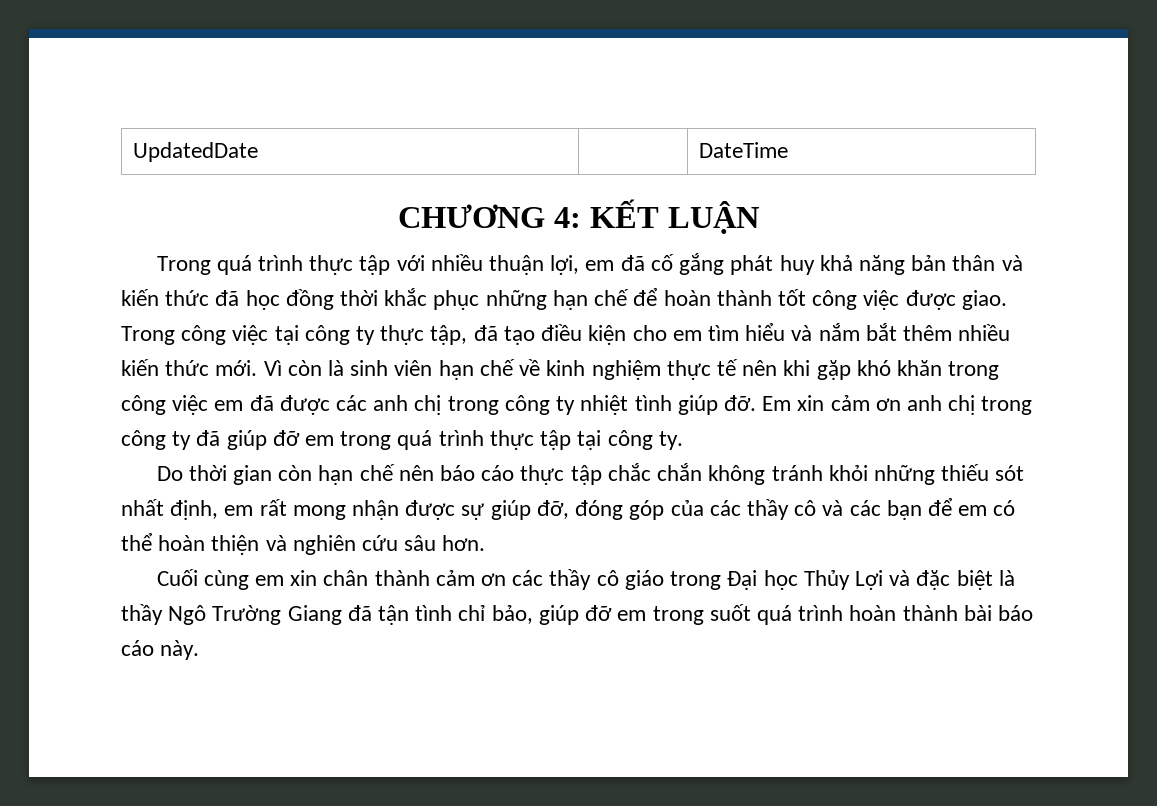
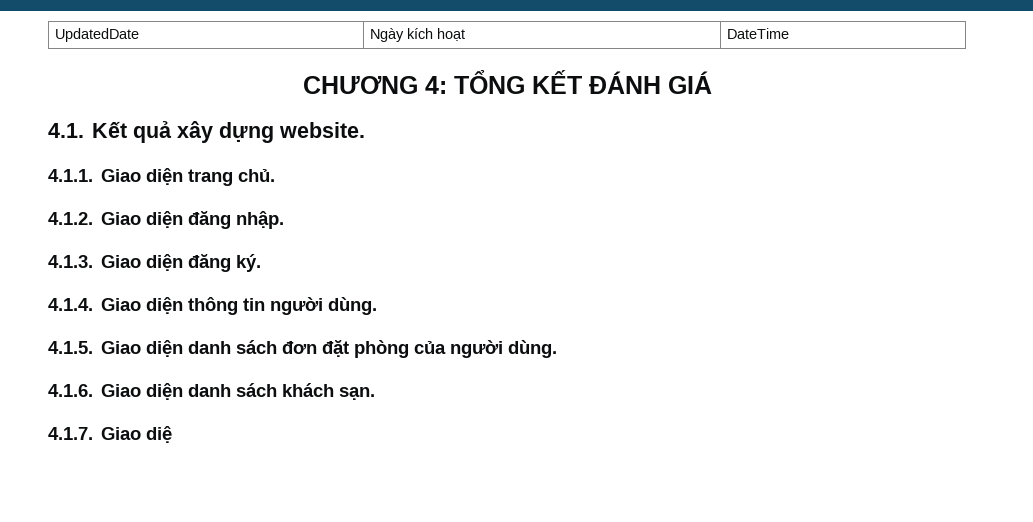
(259, 152) none -> [369,28,465,42] Ngày kích hoạt
[589,199,760,234] [156,253,1023,275] [121,288,1007,310] [121,323,1011,345] [121,359,1000,380] [121,395,1033,415] [121,430,683,450] [156,463,1025,485] [121,498,1016,520] [121,533,486,555] [156,569,1015,590] [121,604,1033,625] [121,640,200,660] KẾT LUẬN // Trong quá trình thực tập với nhiều thuận lợi, em đã cố gắng phát huy khả năng bản thân và kiến thức đã học đồng thời khắc phục những hạn chế để hoàn thành tốt công việc được giao. Trong công việc tại công ty thực tập, đã tạo điều kiện cho em tìm hiểu và nắm bắt thêm nhiều kiến thức mới. Vì còn là sinh viên hạn chế về kinh nghiệm thực tế nên khi gặp khó khăn trong công việc em đã được các anh chị trong công ty nhiệt tình giúp đỡ. Em xin cảm ơn anh chị trong công ty đã giúp đỡ em trong quá trình thực tập tại công ty. // Do thời gian còn hạn chế nên báo cáo thực tập chắc chắn không tránh khỏi những thiếu sót nhất định, em rất mong nhận được sự giúp đỡ, đóng góp của các thầy cô và các bạn để em có thể hoàn thiện và nghiên cứu sâu hơn. // Cuối cùng em xin chân thành cảm ơn các thầy cô giáo trong Đại học Thủy Lợi và đặc biệt là thầy Ngô Trường Giang đã tận tình chỉ bảo, giúp đỡ em trong suốt quá trình hoàn thành bài báo cáo này. -> [453,70,712,94] [48,121,365,143] [48,168,275,186] [48,211,284,229] [48,254,261,272] [48,297,377,315] [48,340,557,358] [48,383,375,400] [48,426,172,443] TỔNG KẾT ĐÁNH GIÁ // 4.1. Kết quả xây dựng website. // 4.1.1. Giao diện trang chủ. // 4.1.2. Giao diện đăng nhập. // 4.1.3. Giao diện đăng ký. // 4.1.4. Giao diện thông tin người dùng. // 4.1.5. Giao diện danh sách đơn đặt phòng của người dùng. // 4.1.6. Giao diện danh sách khách sạn. // 4.1.7. Giao diệ

